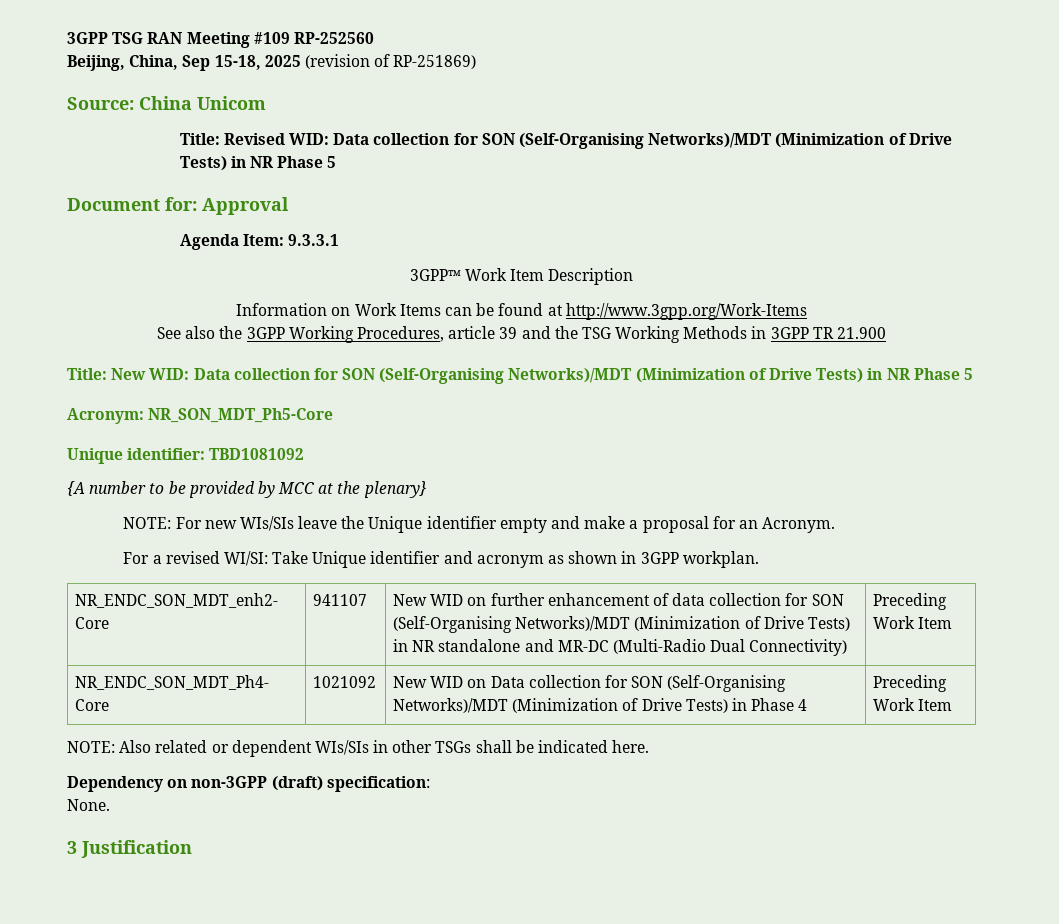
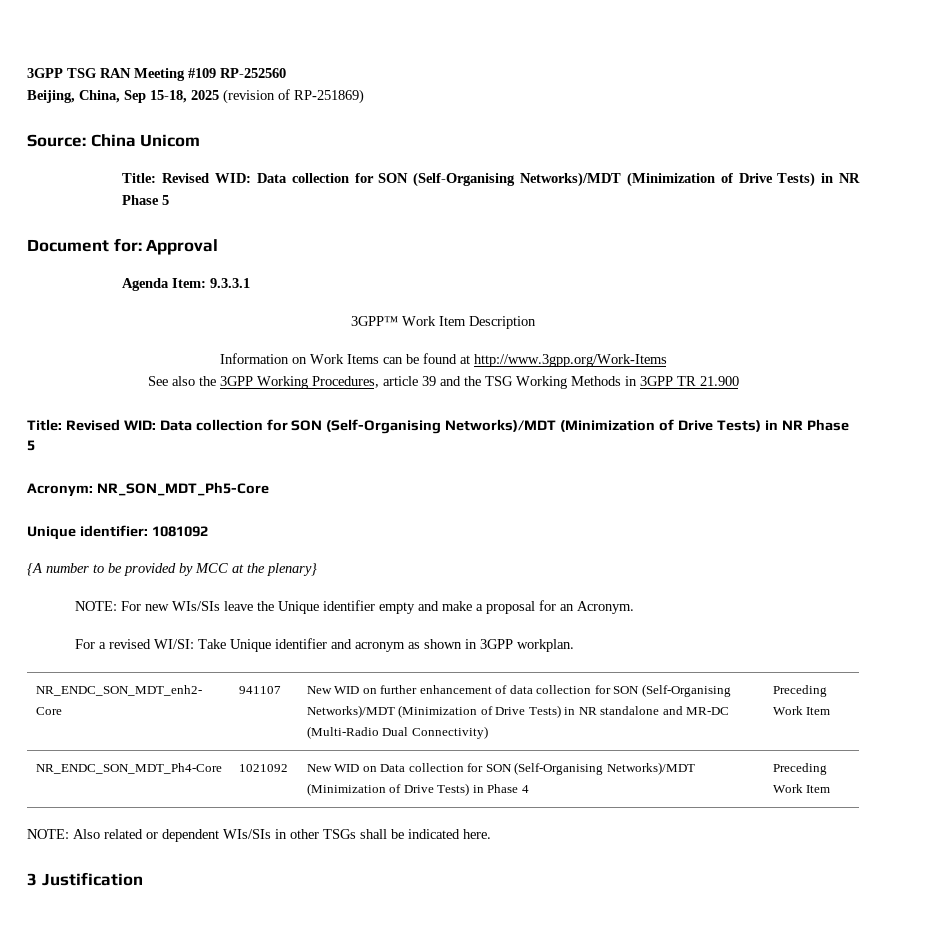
[111,368,147,380] New -> [65,419,120,431] Revised
[209,448,305,460] TBD1081092 -> [151,526,208,537] 1081092
[67,776,430,792] [67,799,110,811] // Dependency on non-3GPP (draft) specification: // None. -> (491, 834) none

